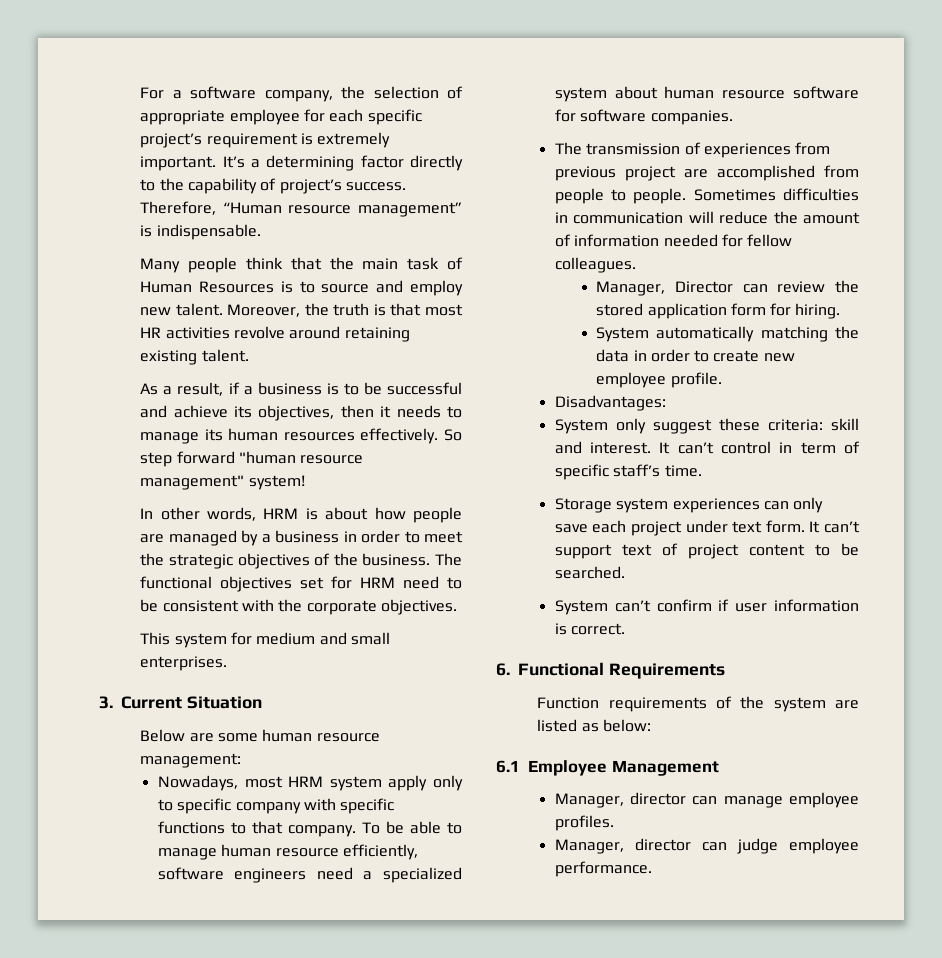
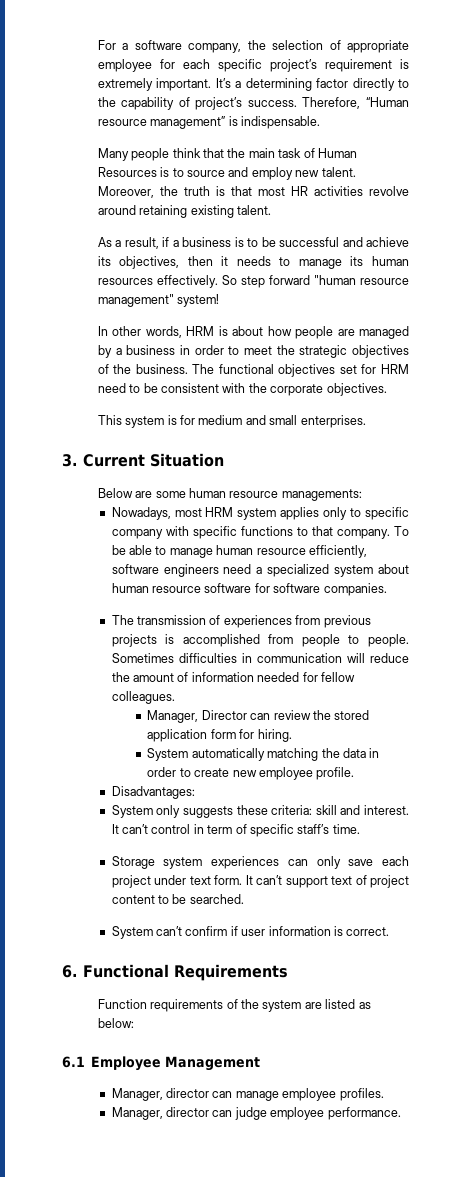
(227, 640) none -> [167,415,177,425] is
[140,753,242,768] management: -> [281,489,362,501] managements:
[388,775,428,791] apply -> [280,507,320,520] applies
[624,166,708,181] project are -> [111,634,175,647] projects is
[652,419,712,434] suggest -> [182,806,233,818] suggests

